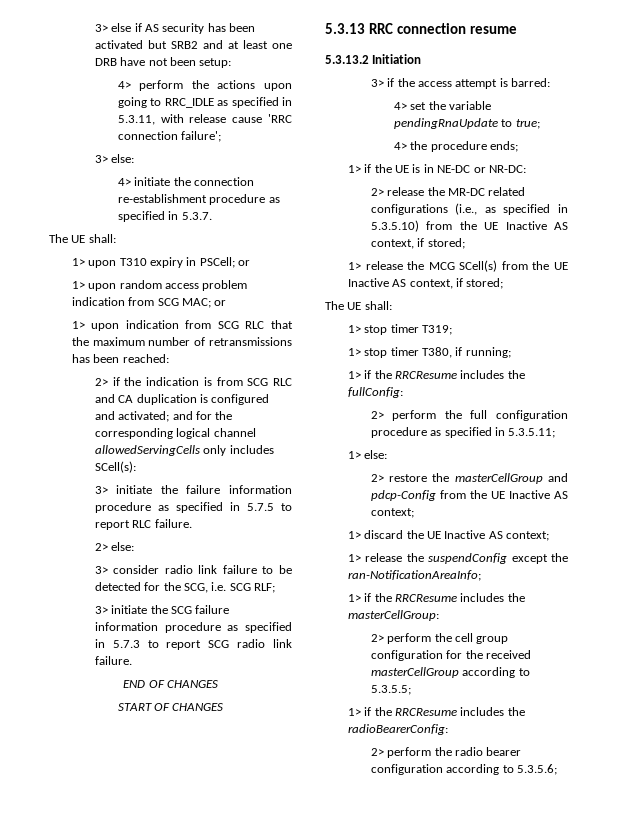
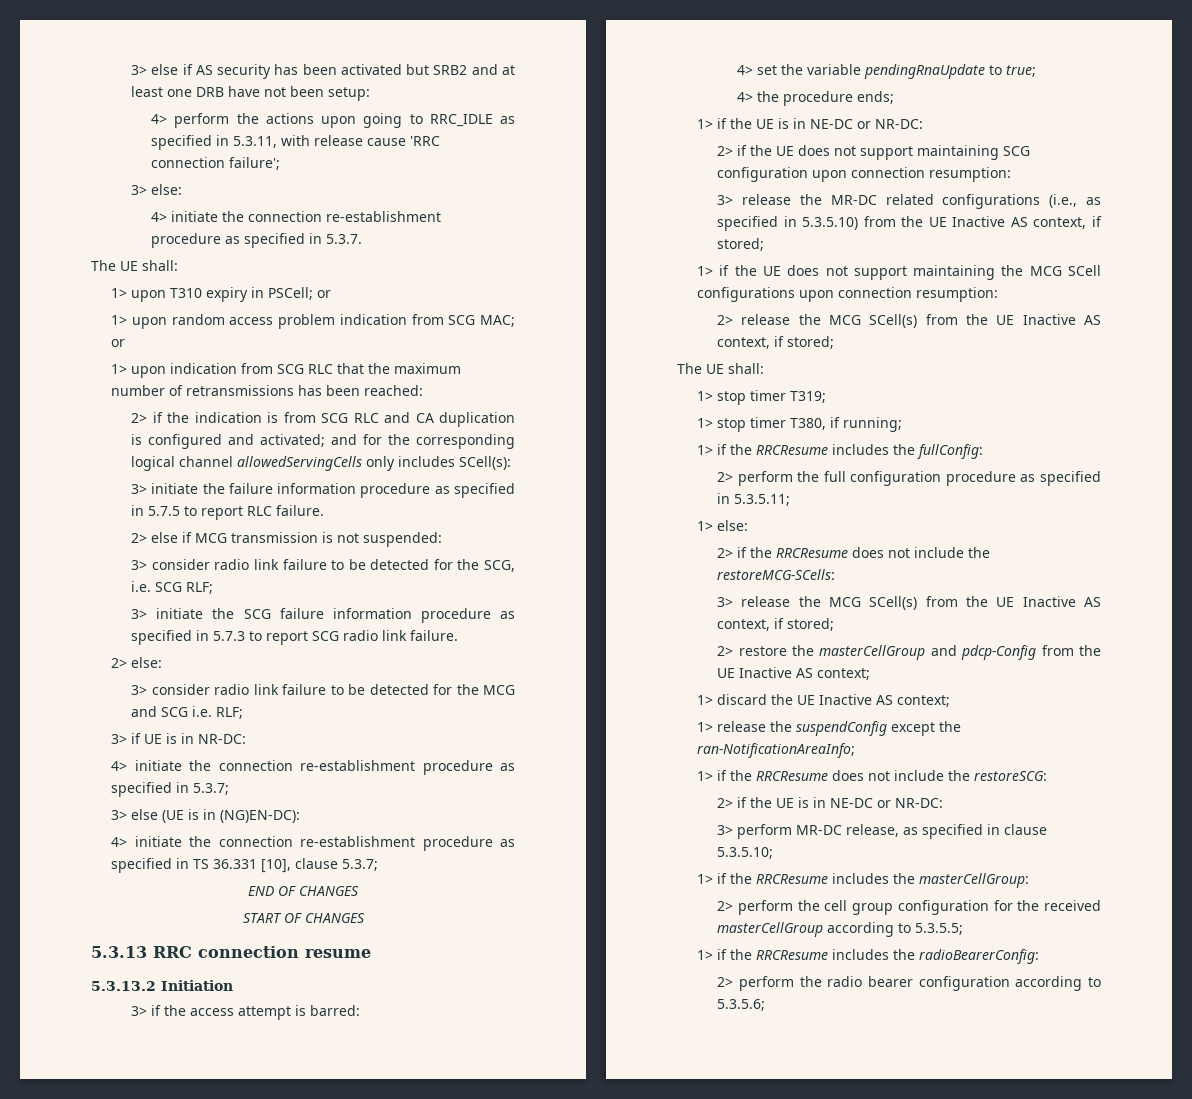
[111,542,135,551] else: -> [151,532,443,547] else if MCG transmission is not suspended:
(132, 660) none -> [111,657,163,668] [131,684,515,695] [131,706,244,719] [111,733,247,744] [111,760,515,775] [111,782,230,797] [111,809,301,823] [111,836,515,851] [111,858,379,873] // 2> else: // 3> consider radio link failure to be detected for the MCG and SCG i.e. RLF; // 3> if UE is in NR-DC: // 4> initiate the connection re-establishment procedure as specified in 5.3.7; // 3> else (UE is in (NG)EN-DC): // 4> initiate the connection re-establishment procedure as specified in TS 36.331 [10], clause 5.3.7;
(384, 192) none -> [737,145,1031,160] [717,167,1012,182] [717,195,734,205] if the UE does not support maintaining SCG configuration upon connection resumption: // 3>
(361, 266) none -> [719,265,1101,280] [697,287,999,302] [717,315,734,325] if the UE does not support maintaining the MCG SCell configurations upon connection resumption: // 2>
(388, 454) none -> [717,547,991,558] [717,569,836,580] [717,596,1101,610] [717,618,835,631] // 2> if the RRCResume does not include the restoreMCG-SCells: // 3> release the MCG SCell(s) from the UE Inactive AS context, if stored;
(481, 575) none -> [697,770,1048,781] [717,797,944,808] [717,824,1048,839] [717,847,774,859] // 1> if the RRCResume does not include the restoreSCG: // 2> if the UE is in NE-DC or NR-DC: // 3> perform MR-DC release, as specified in clause 5.3.5.10;

